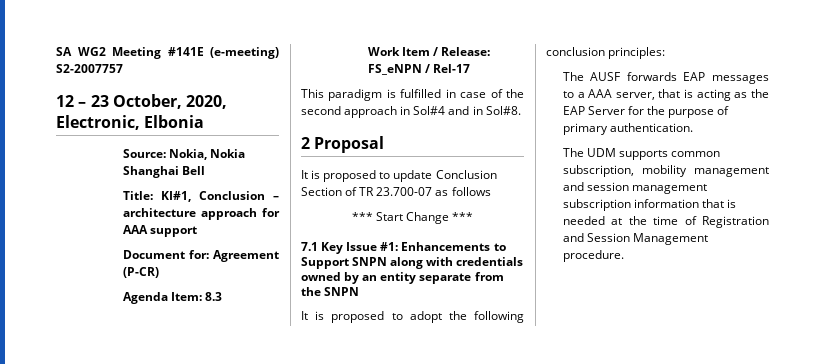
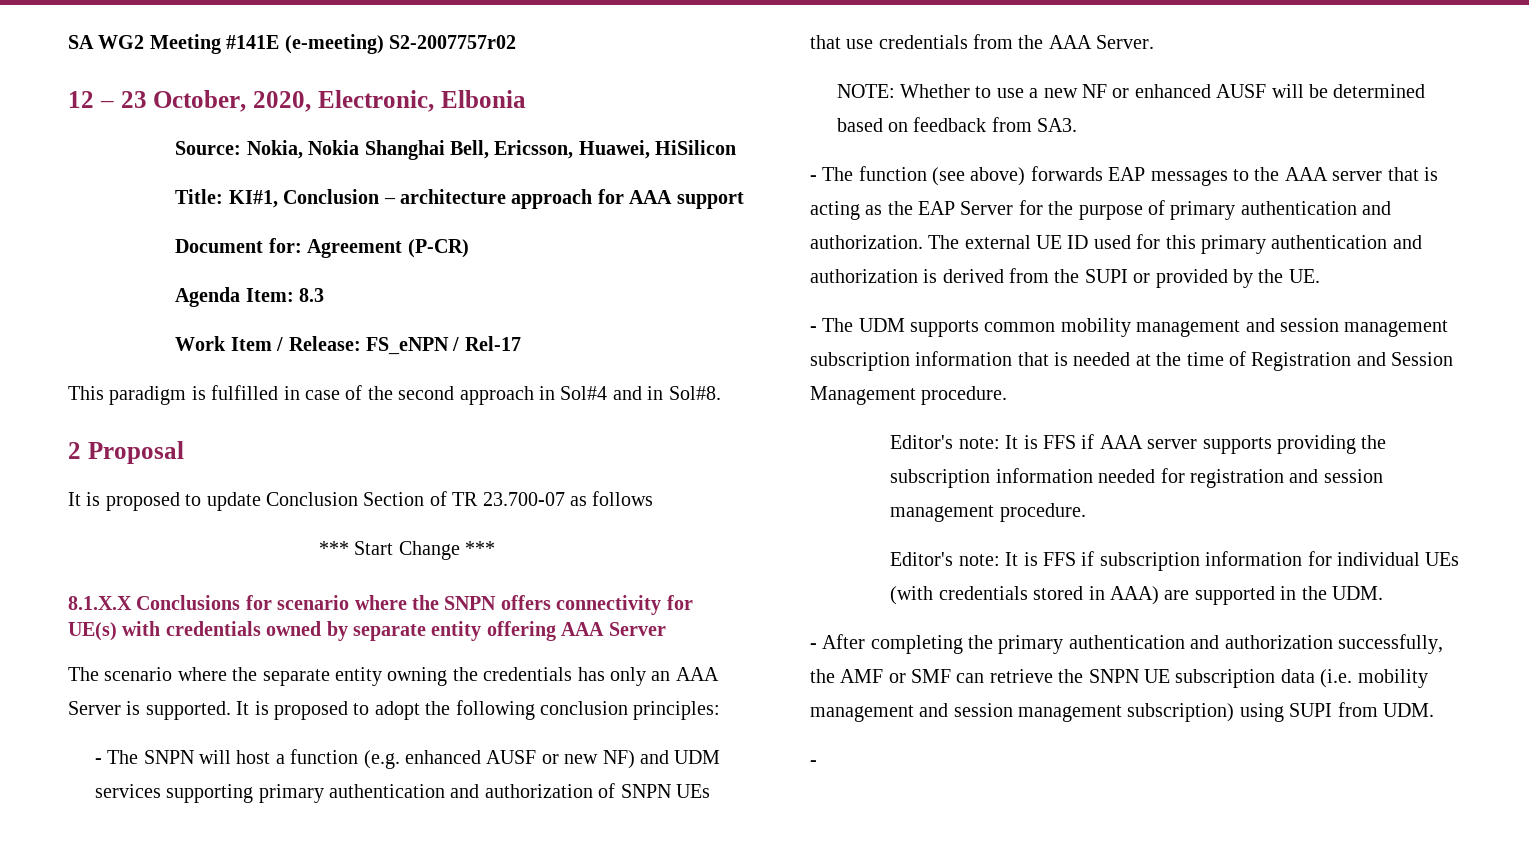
[56,64,123,73] S2-2007757 -> [389,35,516,49] S2-2007757r02
[182,166,206,175] Bell -> [449,140,737,159] Bell, Ericsson, Huawei, HiSilicon
[301,242,506,254] [301,257,524,269] [301,272,504,284] [301,287,360,296] 7.1 Key Issue #1: Enhancements to Support SNPN along with credentials owned by an entity separate from the SNPN // -> [68,595,693,615] [68,621,666,641] [68,667,719,686] [68,701,231,720] 8.1.X.X Conclusions for scenario where the SNPN offers connectivity for UE(s) with credentials owned by separate entity offering AAA Server // The scenario where the separate entity owning the credentials has only an AAA Server is supported.
[562,72,621,81] The AUSF -> [94,749,721,769] [94,783,711,803] [809,34,1155,49] [836,84,1426,98] [836,117,1078,132] [809,166,1026,186] - The SNPN will host a function (e.g. enhanced AUSF or new NF) and UDM services supporting primary authentication and authorization of SNPN UEs that use credentials from the AAA Server. // NOTE: Whether to use a new NF or enhanced AUSF will be determined based on feedback from SA3. // - The function (see above)
[577,89,655,100] a AAA server, -> [1254,167,1383,181] the AAA server
[610,123,694,132] authentication. // -> [1240,201,1392,215] [809,234,1422,254] [809,268,1320,288] [809,326,817,332] authentication and authorization. The external UE ID used for this primary authentication and authorization is derived from the SUPI or provided by the UE. // -
[562,165,634,177] subscription, -> (1056, 327) none
(624, 256) none -> [890,434,1387,454] [890,468,1383,488] [890,503,1086,522] [890,551,1460,571] [890,586,1383,605] [809,634,1444,654] [809,669,1428,688] [809,702,1435,722] [809,760,817,766] // Editor's note: It is FFS if AAA server supports providing the subscription information needed for registration and session management procedure. // Editor's note: It is FFS if subscription information for individual UEs (with credentials stored in AAA) are supported in the UDM. // - After completing the primary authentication and authorization successfully, the AMF or SMF can retrieve the SNPN UE subscription data (i.e. mobility management and session management subscription) using SUPI from UDM. // -

